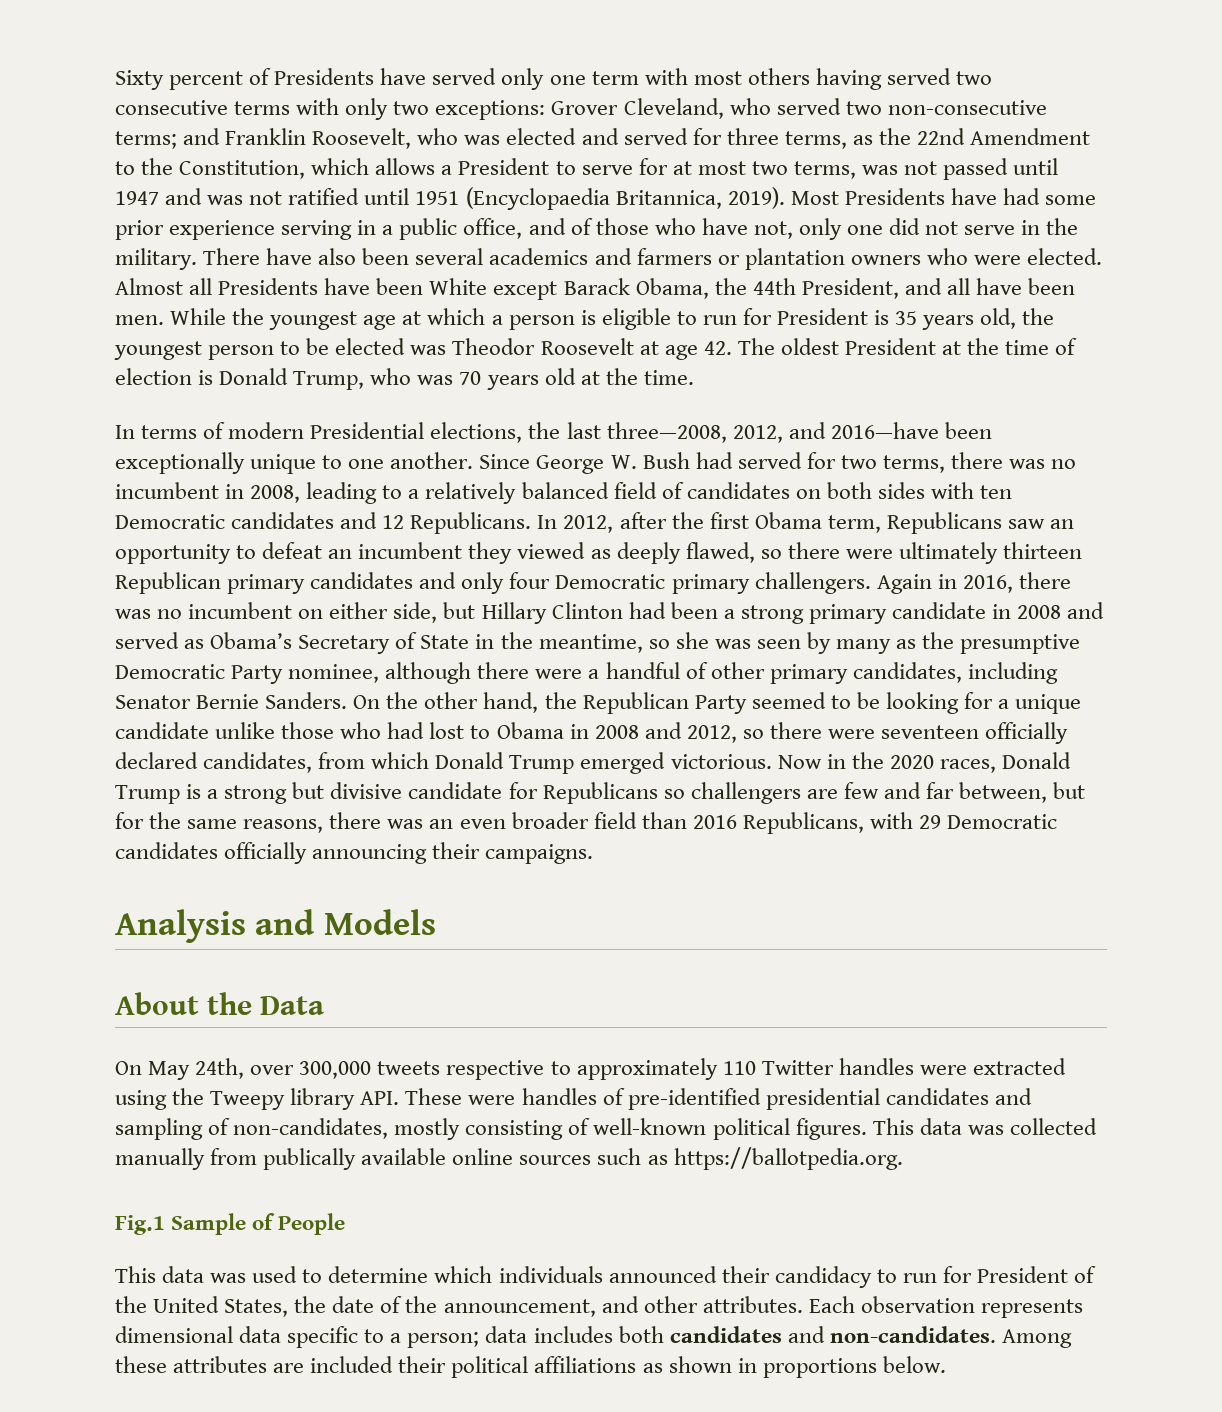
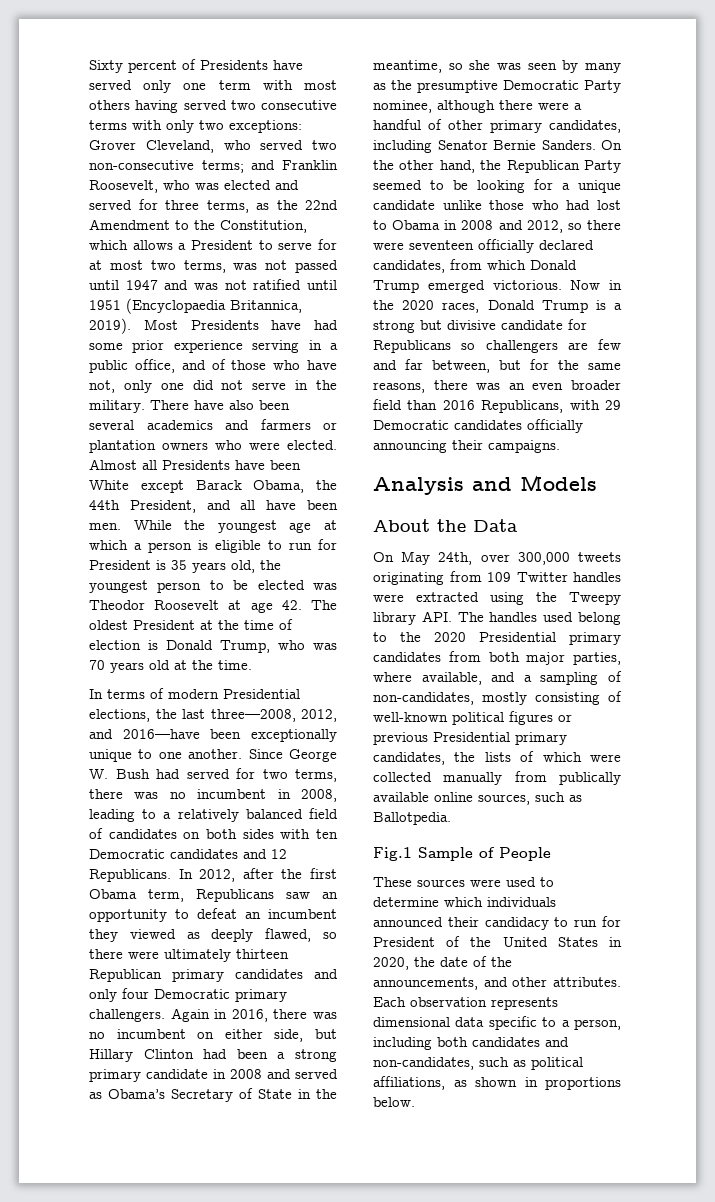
[446,1058,756,1080] respective to approximately 110 -> [373,571,511,585] originating from 109
[405,1088,1032,1110] These were handles of pre-identified presidential candidates and -> [457,612,621,625] [373,632,621,645] [373,651,621,665] [373,672,532,685] The handles used belong to the 2020 Presidential primary candidates from both major parties, where available, and a
[795,1118,1004,1140] figures. This data was -> [509,711,572,725] [373,732,567,745] [373,751,621,765] figures or previous Presidential primary candidates, the lists of which were
[519,1147,903,1170] sources such as https://ballotpedia.org. -> [478,792,582,805] [373,812,451,825] sources, such as Ballotpedia.
[115,1266,247,1283] This data was -> [373,877,501,887] These sources were
[224,1299,289,1317] States, -> [557,937,622,947] [373,957,409,970] States in 2020,
[443,1299,596,1317] announcement, -> [373,977,478,990] announcements,
[407,1326,1072,1348] [115,1356,637,1378] person; data includes both candidates and non-candidates. Among these attributes are included their political affiliations -> [574,1019,621,1030] [373,1037,569,1050] [373,1057,583,1070] [373,1076,445,1090] person, including both candidates and non-candidates, such as political affiliations,

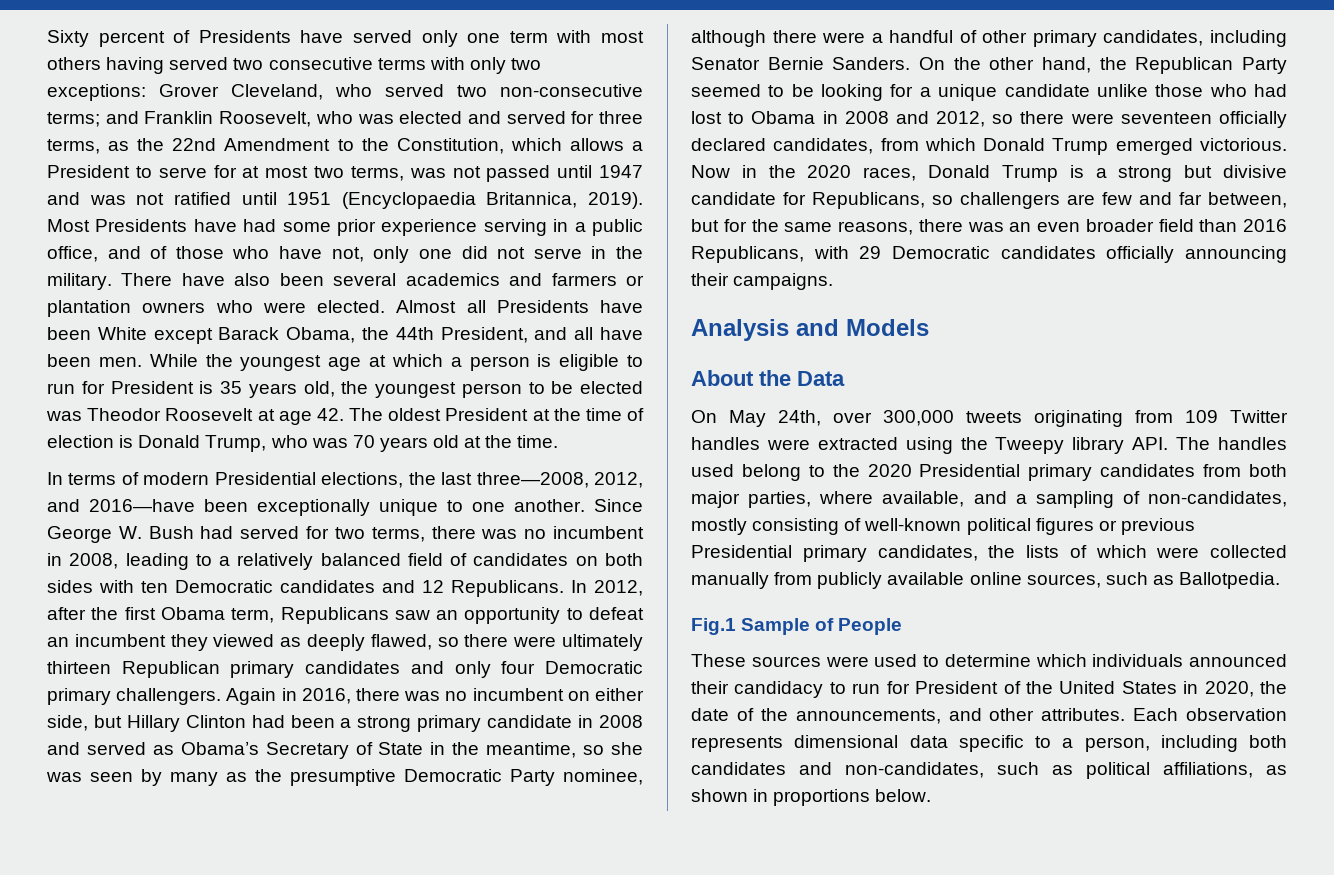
[373,340,451,353] Republicans -> [812,192,925,209] Republicans,
[559,772,621,785] publically -> [817,572,883,589] publicly

